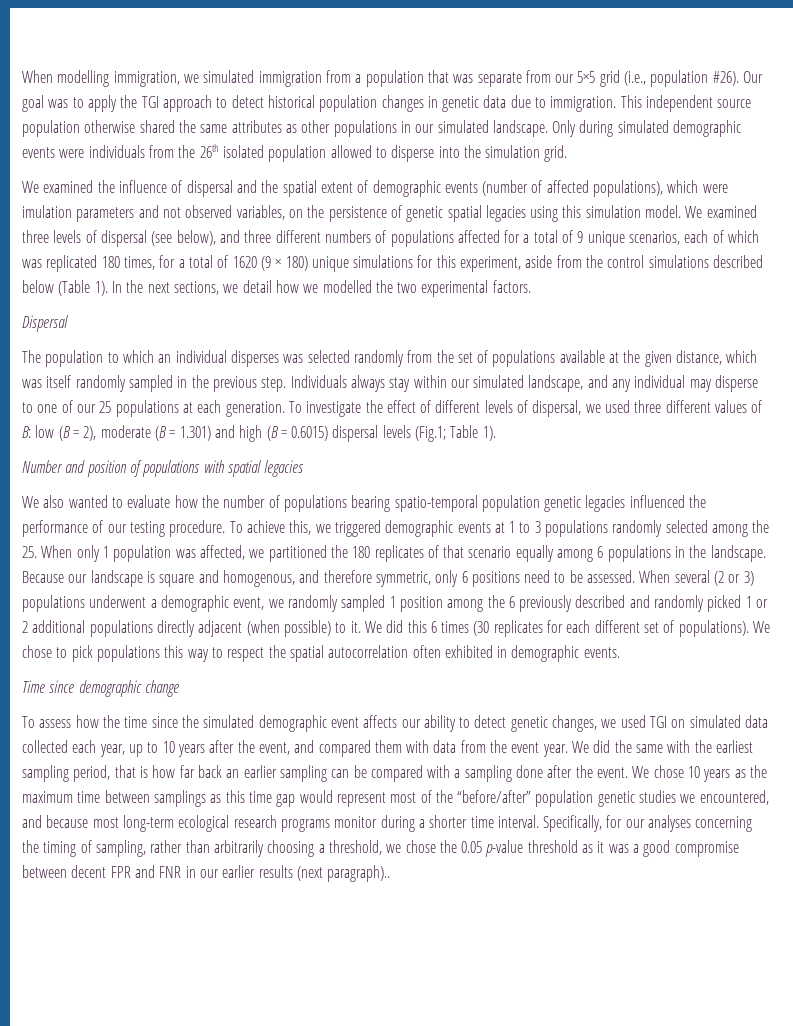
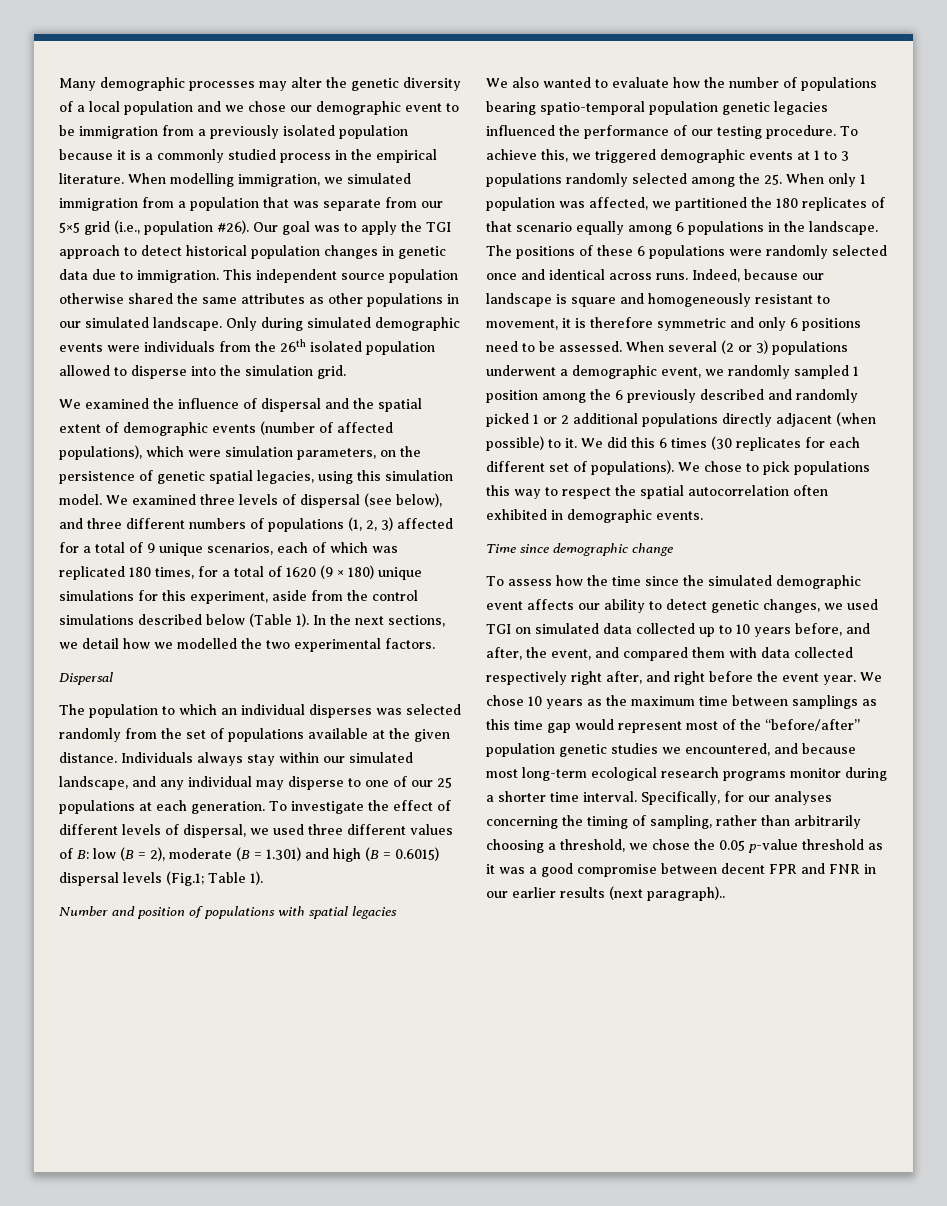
(22, 76) none -> [59,77,461,91] [59,101,459,115] [59,125,408,139] [59,149,437,163] [59,173,124,184] Many demographic processes may alter the genetic diversity of a local population and we chose our demographic event to be immigration from a previously isolated population because it is a commonly studied process in the empirical literature.
[22,205,285,222] imulation parameters and not observed variables, -> [225,446,376,460] simulation parameters,
[485,205,526,222] legacies -> [257,470,314,484] legacies,
(454, 238) none -> [348,517,393,531] (1, 2, 3)
[676,350,758,365] [22,375,287,392] distance, which was itself randomly sampled in the previous step. -> [59,752,117,763] distance.
[22,571,64,583] Because -> [486,245,887,259] [486,269,798,282] The positions of these 6 populations were randomly selected once and identical across runs. Indeed, because
[222,570,431,587] homogenous, and therefore symmetric, -> [648,293,830,307] [486,317,754,331] homogeneously resistant to movement, it is therefore symmetric and
[72,740,125,757] each year, -> (695, 628) none
[209,740,235,753] after -> [795,623,870,636] [486,647,522,660] before, and after,
[460,740,754,757] [22,765,629,782] from the event year. We did the same with the earliest sampling period, that is how far back an earlier sampling can be compared with a sampling done after the event. -> [794,647,853,658] [486,671,856,685] collected respectively right after, and right before the event year.

